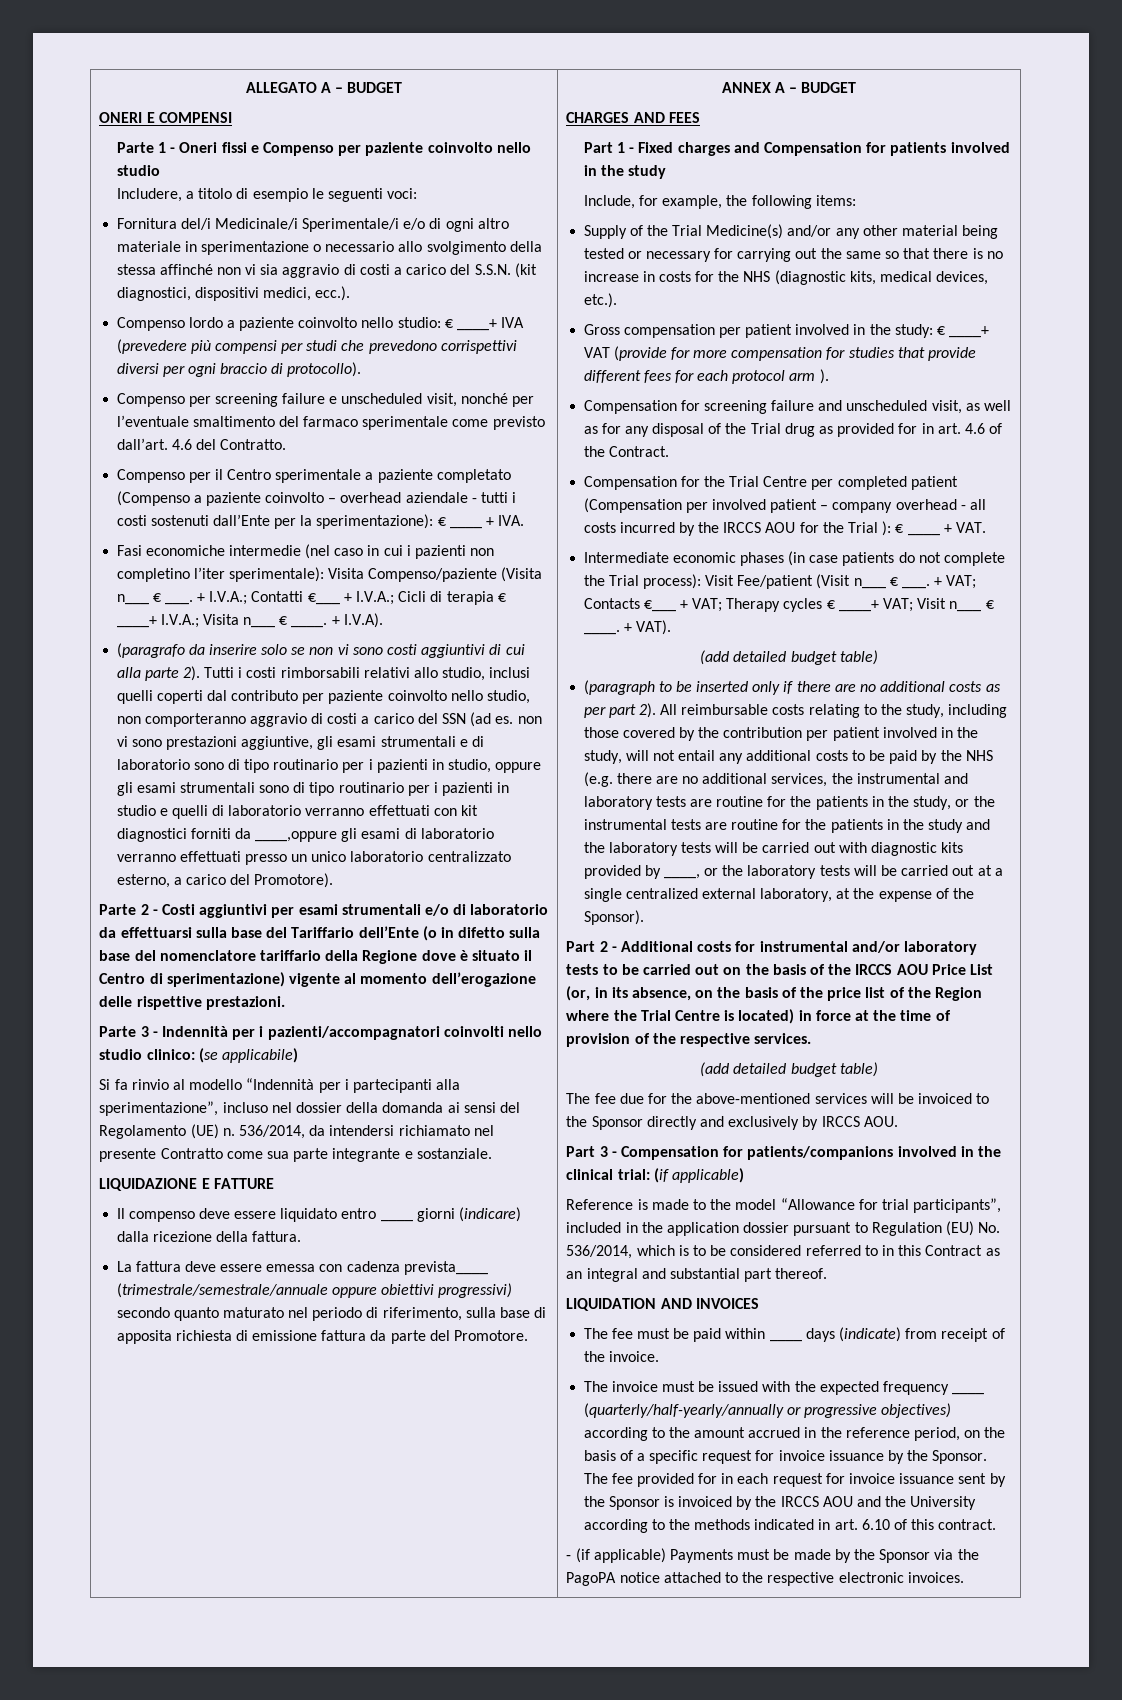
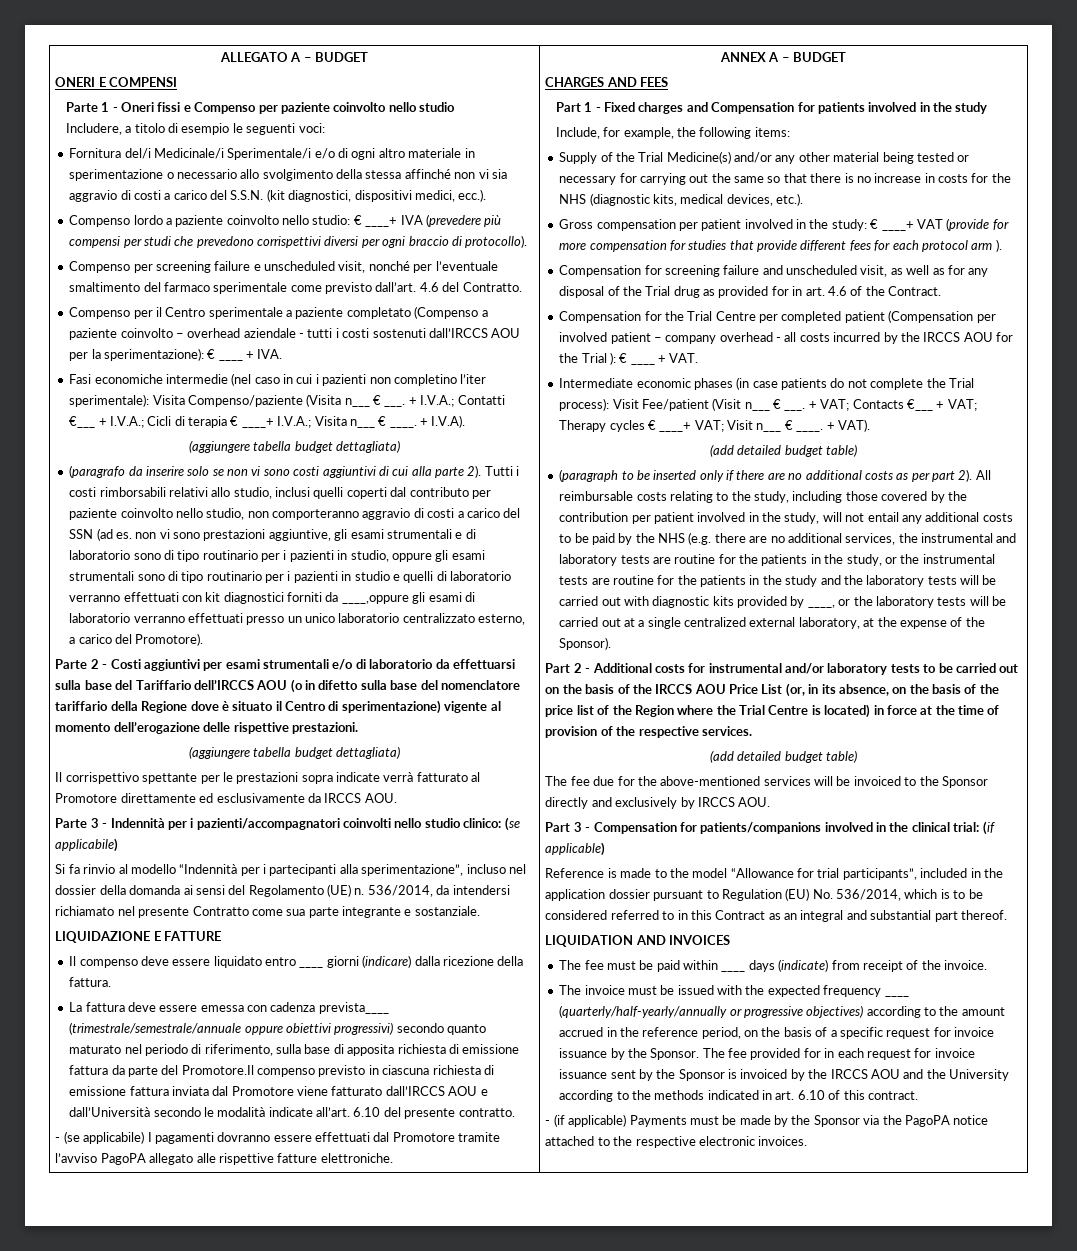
[212,514,270,526] dall’Ente -> [428,328,521,338] dall’IRCCS AOU
(383, 620) none -> [188,440,401,453] // (aggiungere tabella budget dettagliata)
[358,926,419,938] dell’Ente -> [193,680,288,690] dell’IRCCS AOU
(285, 1003) none -> [188,746,401,759] [55,772,481,784] [55,793,397,803] // (aggiungere tabella budget dettagliata) // Il corrispettivo spettante per le prestazioni sopra indicate verrà fatturato al Promotore direttamente ed esclusivamente da IRCCS AOU.
[454,1330,529,1341] Promotore. -> [181,1065,494,1077] [69,1086,488,1096] [69,1107,515,1119] [55,1131,501,1144] [55,1153,393,1165] Promotore.Il compenso previsto in ciascuna richiesta di emissione fattura inviata dal Promotore viene fatturato dall’IRCCS AOU e dall’Università secondo le modalità indicate all’art. 6.10 del presente contratto. // ‐ (se applicabile) I pagamenti dovranno essere effettuati dal Promotore tramite l’avviso PagoPA allegato alle rispettive fatture elettroniche.

